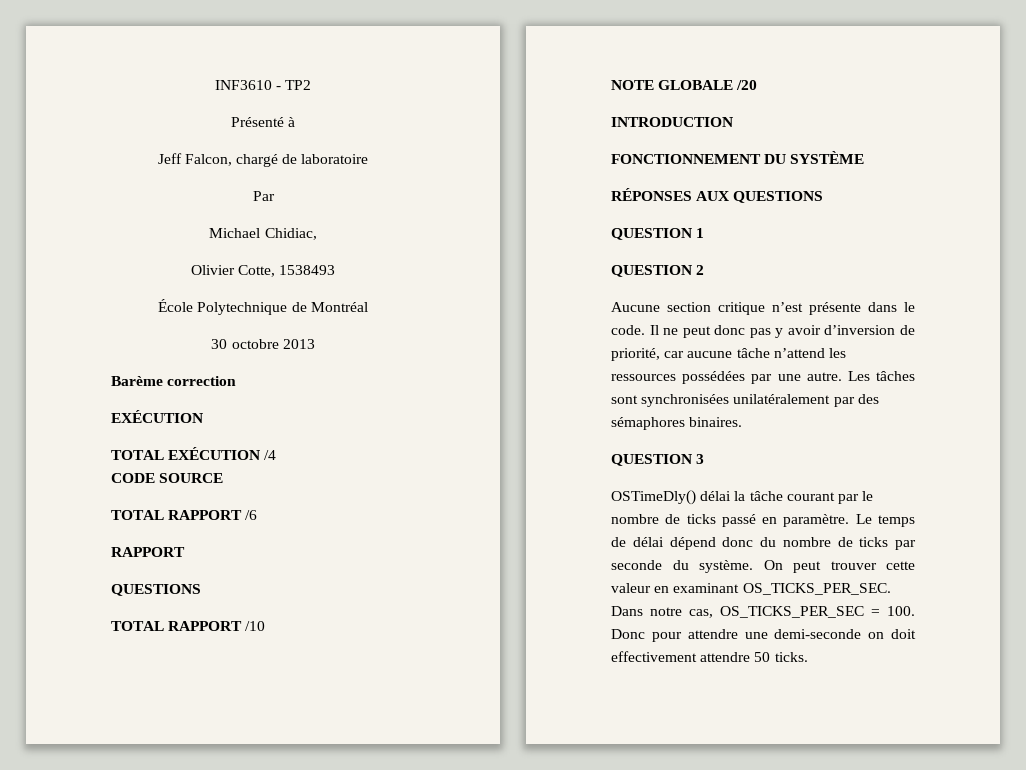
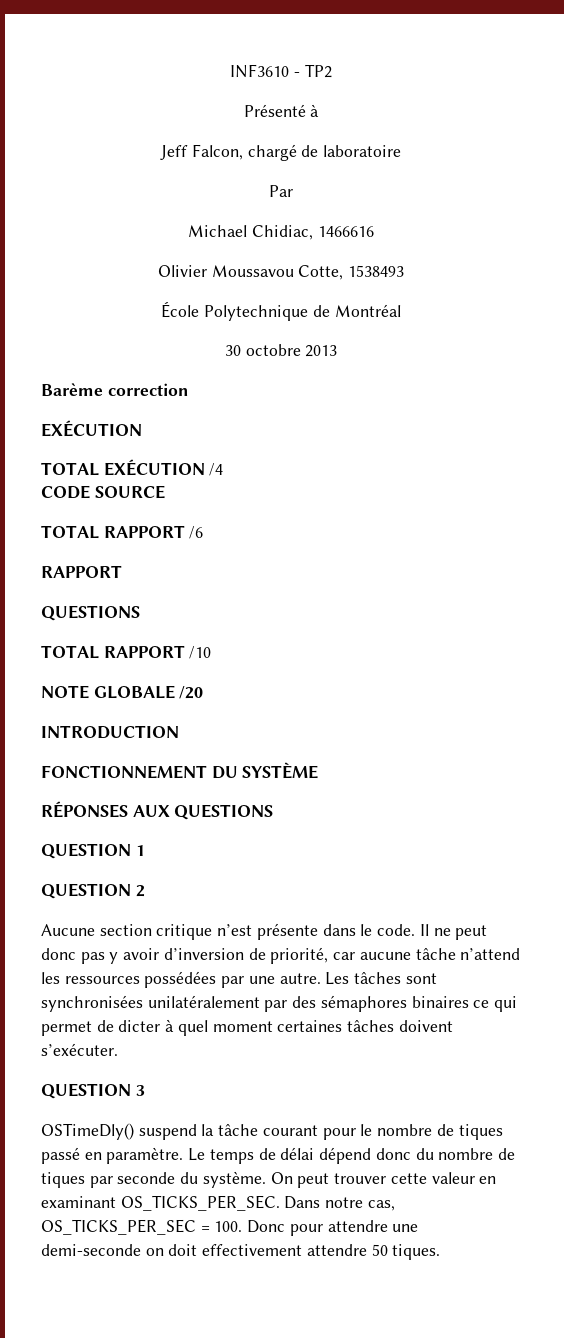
(317, 234) none -> [317,226,374,237] 1466616
(235, 270) none -> [211,265,294,277] Moussavou
[689,417,743,427] binaires. -> [411,996,518,1012] [41,1019,453,1036] [41,1043,118,1056] binaires ce qui permet de dicter à quel moment certaines tâches doivent s’exécuter.
[700,491,732,501] délai -> [138,1124,197,1140] suspend
[837,494,859,504] par -> [322,1128,356,1140] pour
[686,514,716,524] ticks -> [458,1124,503,1140] tiques
[859,537,889,547] ticks -> [41,1172,85,1188] tiques
[774,652,808,662] ticks. -> [392,1244,441,1260] tiques.

